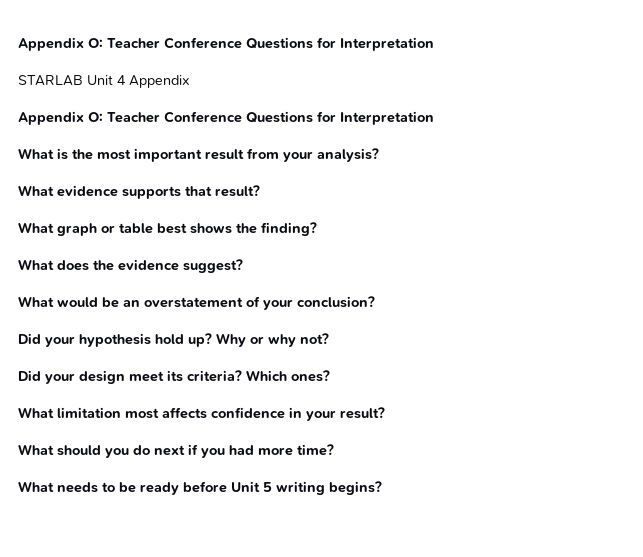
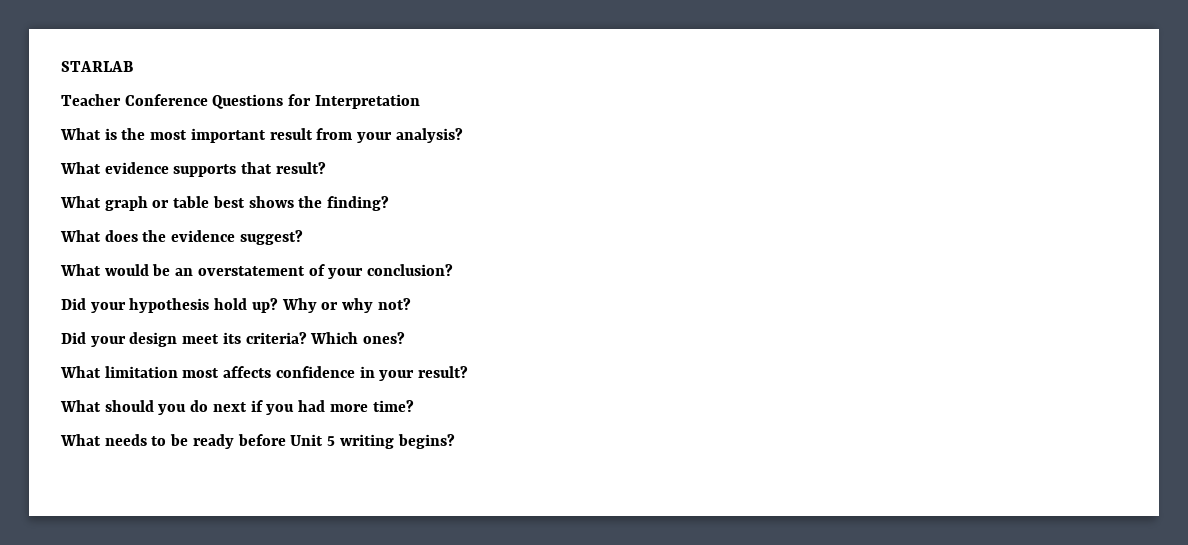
[18,37,434,51] [18,75,190,88] [18,111,103,125] Appendix O: Teacher Conference Questions for Interpretation // STARLAB Unit 4 Appendix // Appendix O: -> [61,61,133,72] STARLAB //

